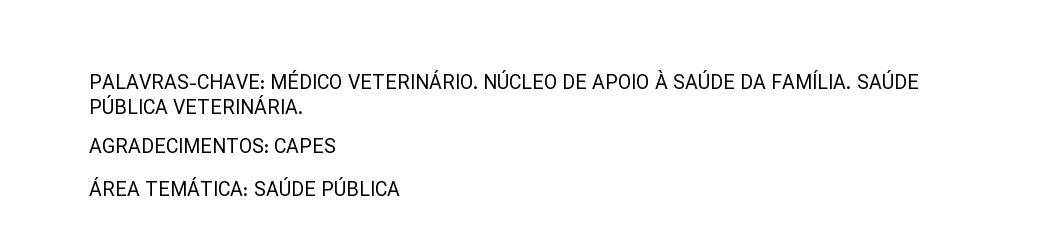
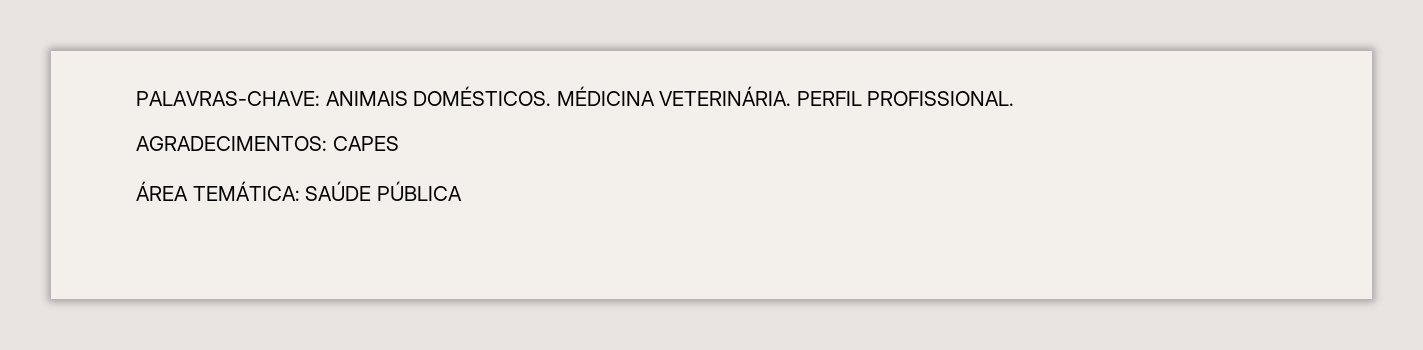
[270,70,919,89] [89,95,168,114] MÉDICO VETERINÁRIO. NÚCLEO DE APOIO À SAÚDE DA FAMÍLIA. SAÚDE PÚBLICA -> [325,86,655,106] ANIMAIS DOMÉSTICOS. MÉDICINA
(304, 104) none -> [796,91,1015,106] PERFIL PROFISSIONAL.

